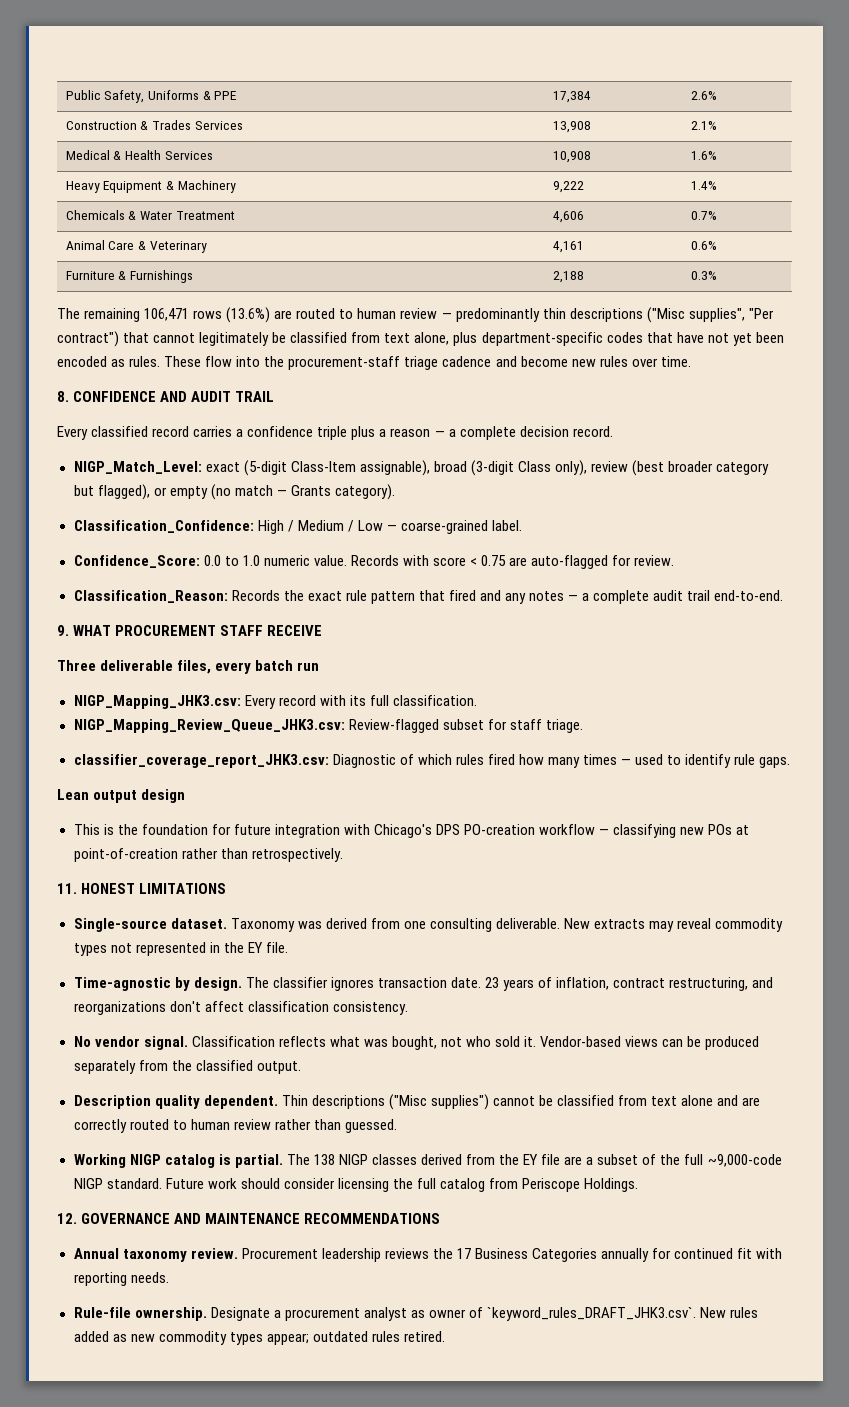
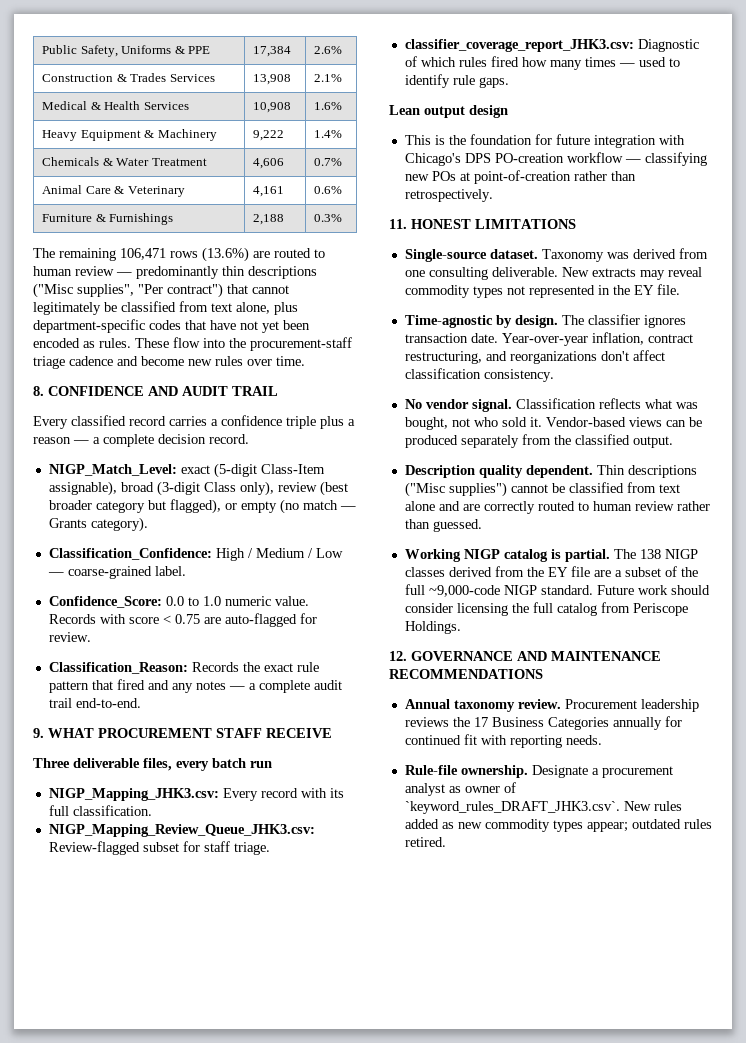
[484,977,553,991] 23 years of -> [501,333,588,346] Year-over-year

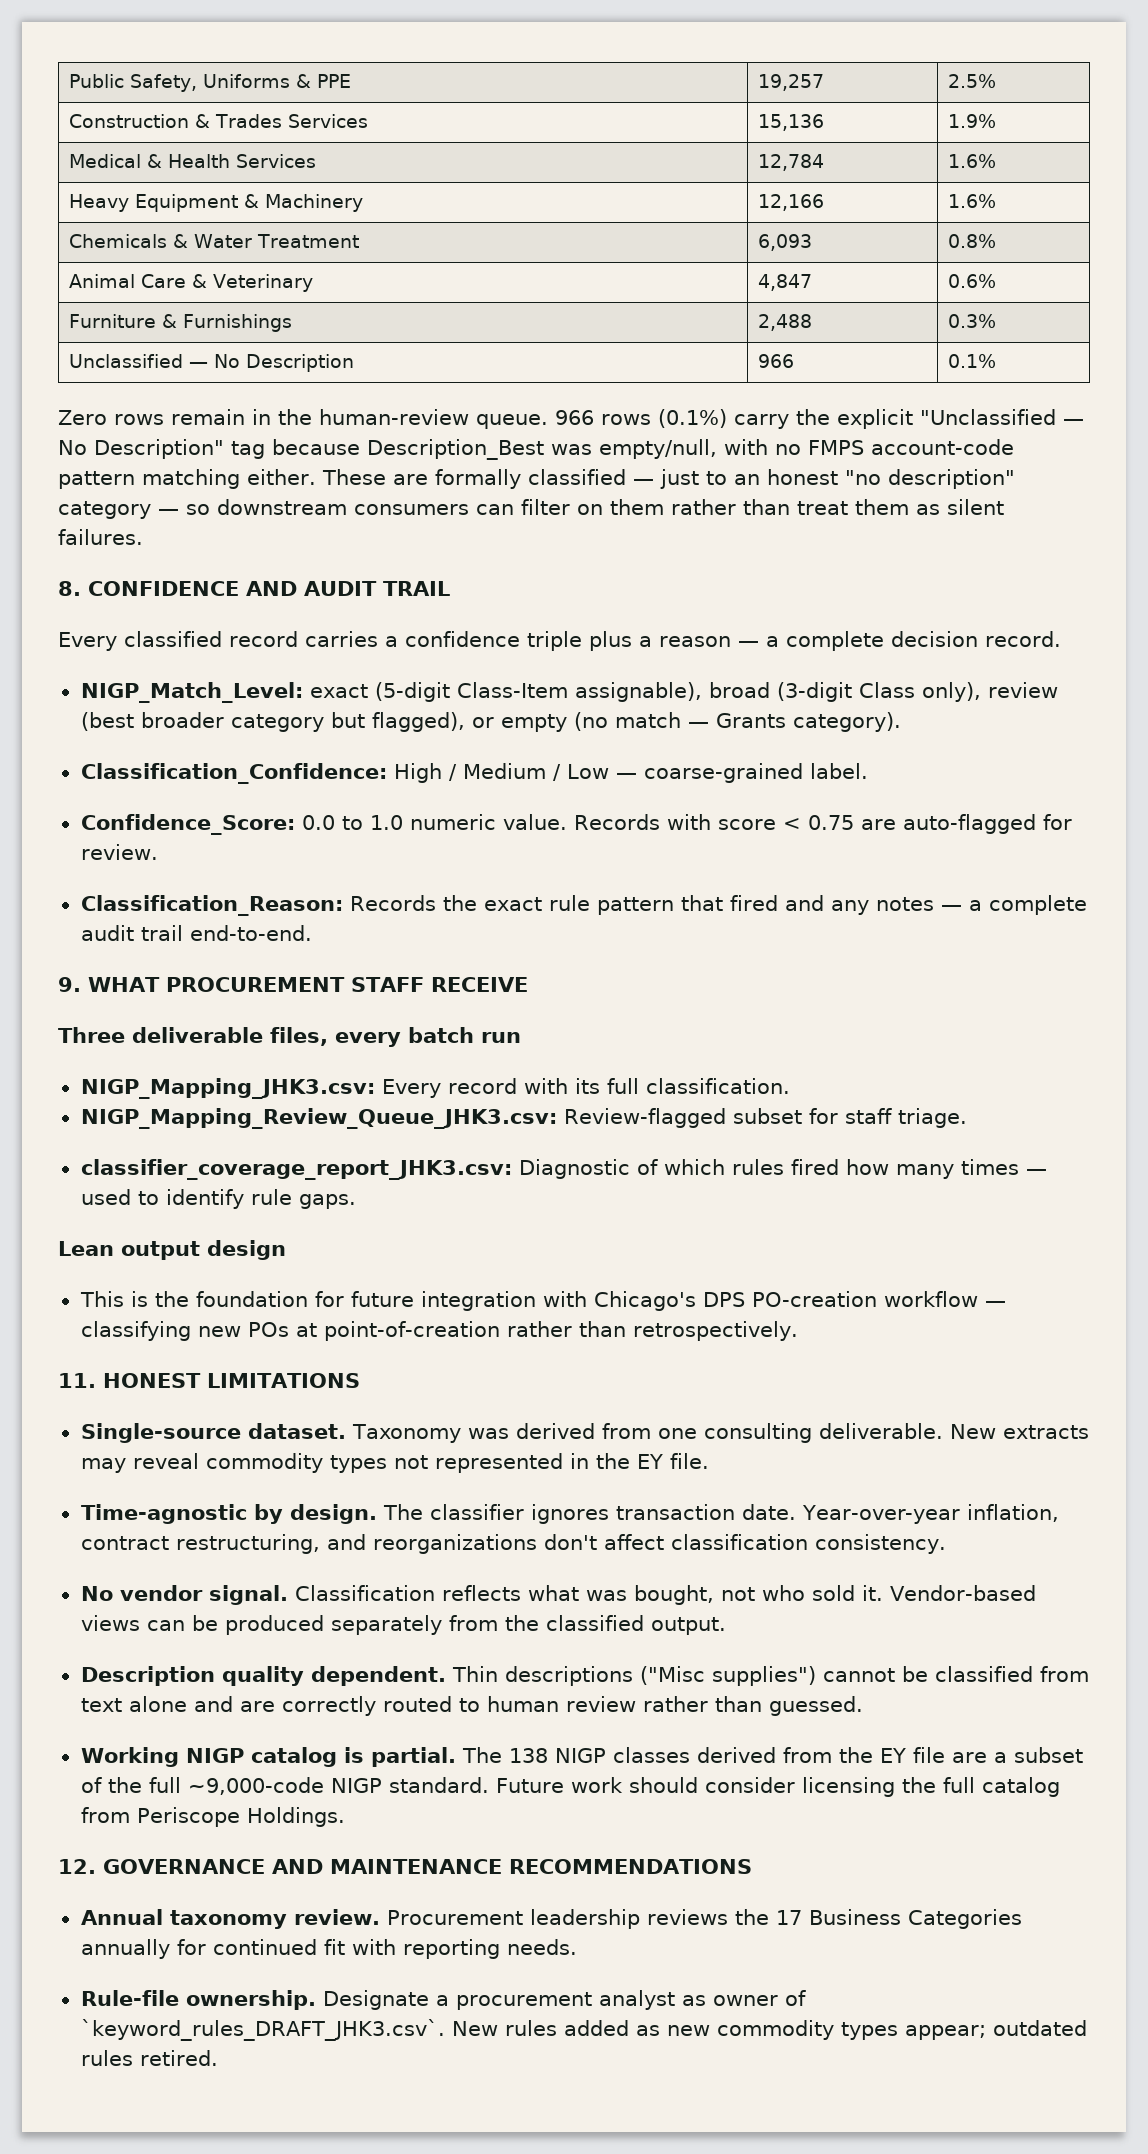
[253,46,292,57] [314,46,343,54] 17,384 | 2.6% -> [758,74,825,91] [948,74,997,88] 19,257 | 2.5%
[253,74,292,85] [314,74,343,82] 13,908 | 2.1% -> [758,114,825,131] [948,114,997,128] 15,136 | 1.9%
[253,102,292,113] 10,908 -> [758,154,825,171] 12,784
[253,130,285,141] [314,130,343,138] 9,222 | 1.4% -> [758,194,825,211] [948,194,997,208] 12,166 | 1.6%
[253,158,285,169] [314,158,343,166] 4,606 | 0.7% -> [758,234,813,251] [948,234,997,248] 6,093 | 0.8%
[253,186,285,197] 4,161 -> [758,274,813,291] 4,847
[253,214,285,225] 2,188 -> [758,314,813,331] 2,488
[33,247,325,262] [33,266,317,279] [33,283,289,298] [33,301,298,315] [33,319,310,333] [33,337,352,351] [33,356,305,369] // The remaining 106,471 rows (13.6%) are routed to human review — predominantly thin descriptions ("Misc supplies", "Per contract") that cannot legitimately be classified from text alone, plus department-specific codes that have not yet been encoded as rules. These flow into the procurement-staff triage cadence and become new rules over time. -> [69,354,355,372] [758,354,795,368] [948,354,997,368] [58,409,1084,429] [58,439,1014,460] [58,469,1015,489] [58,499,1004,519] [58,529,143,545] // Unclassified — No Description | 966 | 0.1% // Zero rows remain in the human-review queue. 966 rows (0.1%) carry the explicit "Unclassified — No Description" tag because Description_Best was empty/null, with no FMPS account-code pattern matching either. These are formally classified — just to an honest "no description" category — so downstream consumers can filter on them rather than treat them as silent failures.

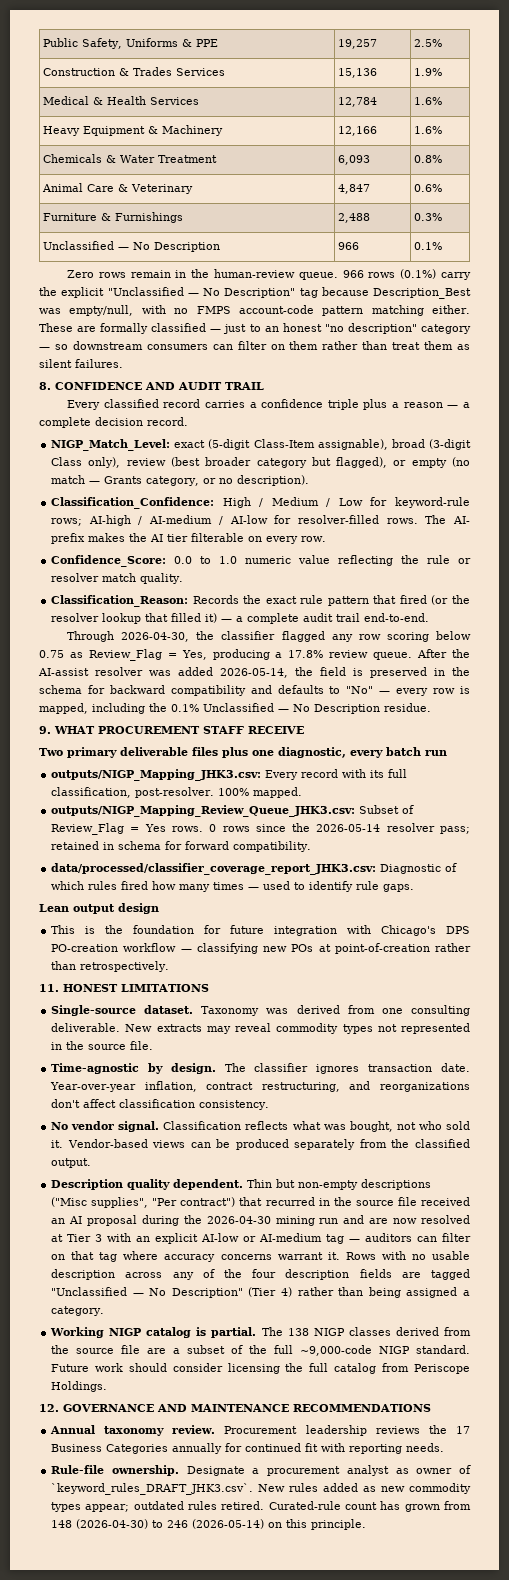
[792,712,901,732] category). -> [146,475,310,486] category, or no description).
[615,763,868,783] — coarse-grained label. -> [370,497,471,508] [51,515,470,526] [51,533,327,544] for keyword-rule rows; AI-high / AI-medium / AI-low for resolver-filled rows. The AI- prefix makes the AI tier filterable on every row.
[502,814,1072,834] [80,844,158,860] value. Records with score < 0.75 are auto-flagged for review. -> [298,555,471,566] [51,573,184,584] value reflecting the rule or resolver match quality.
[784,895,934,915] and any notes -> [431,595,470,605] [51,613,218,624] (or the resolver lookup that filled it)
(312, 933) none -> [67,631,471,642] [39,649,471,661] [38,667,470,678] [39,685,471,696] [39,703,431,714] // Through 2026-04-30, the classifier flagged any row scoring below 0.75 as Review_Flag = Yes, producing a 17.8% review queue. After the AI-assist resolver was added 2026-05-14, the field is preserved in the schema for backward compatibility and defaults to "No" — every row is mapped, including the 0.1% Unclassified — No Description residue.
[58,1027,328,1046] Three deliverable files, -> [39,747,346,758] Two primary deliverable files plus one diagnostic,
[80,1078,375,1099] NIGP_Mapping_JHK3.csv: -> [51,769,262,781] outputs/NIGP_Mapping_JHK3.csv:
[645,1078,790,1094] [80,1108,967,1129] [80,1159,512,1180] classification. // NIGP_Mapping_Review_Queue_JHK3.csv: Review-flagged subset for staff triage. // classifier_coverage_report_JHK3.csv: -> [51,787,303,798] [51,805,415,817] [51,823,470,835] [51,841,312,852] [51,863,377,875] classification, post-resolver. 100% mapped. // outputs/NIGP_Mapping_Review_Queue_JHK3.csv: Subset of Review_Flag = Yes rows. 0 rows since the 2026-05-14 resolver pass; retained in schema for forward compatibility. // data/processed/classifier_coverage_report_JHK3.csv:
[636,1454,663,1469] EY -> [88,1044,127,1050] source
[504,1666,1089,1686] [80,1696,863,1716] descriptions ("Misc supplies") cannot be classified from text alone and are correctly routed to human review rather than guessed. -> [276,1179,432,1190] [51,1197,470,1208] [51,1215,470,1226] [51,1233,471,1244] [51,1251,470,1262] [51,1269,470,1280] [51,1287,470,1298] [51,1306,105,1316] but non-empty descriptions ("Misc supplies", "Per contract") that recurred in the source file received an AI proposal during the 2026-04-30 mining run and are now resolved at Tier 3 with an explicit AI-low or AI-medium tag — auditors can filter on that tag where accuracy concerns warrant it. Rows with no usable description across any of the four description fields are tagged "Unclassified — No Description" (Tier 4) rather than being assigned a category.
[879,1748,906,1763] EY -> [76,1348,115,1354] source
(218, 2058) none -> [268,1501,471,1512] [51,1519,367,1530] Curated-rule count has grown from 148 (2026-04-30) to 246 (2026-05-14) on this principle.

